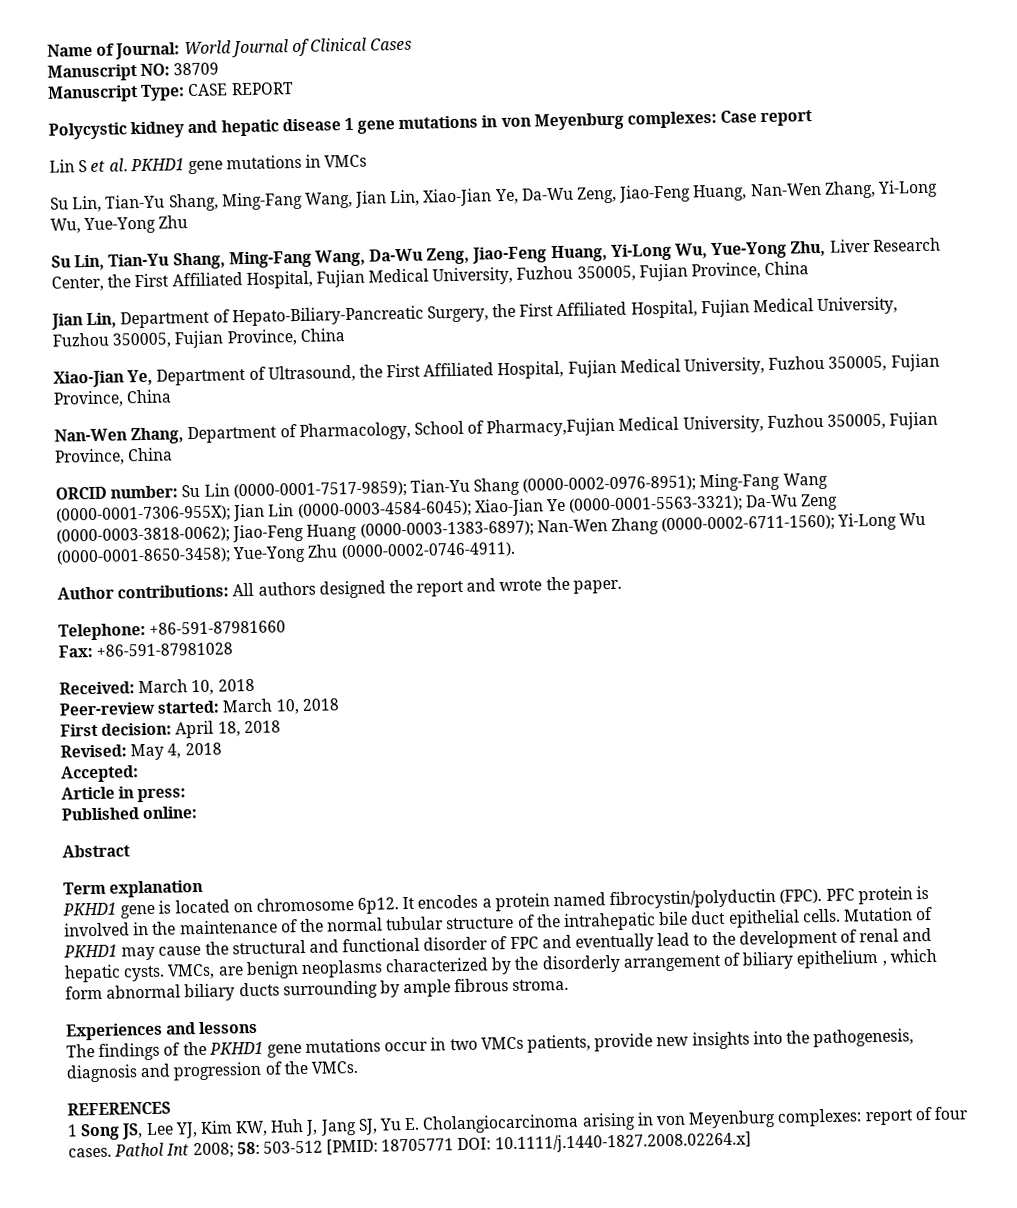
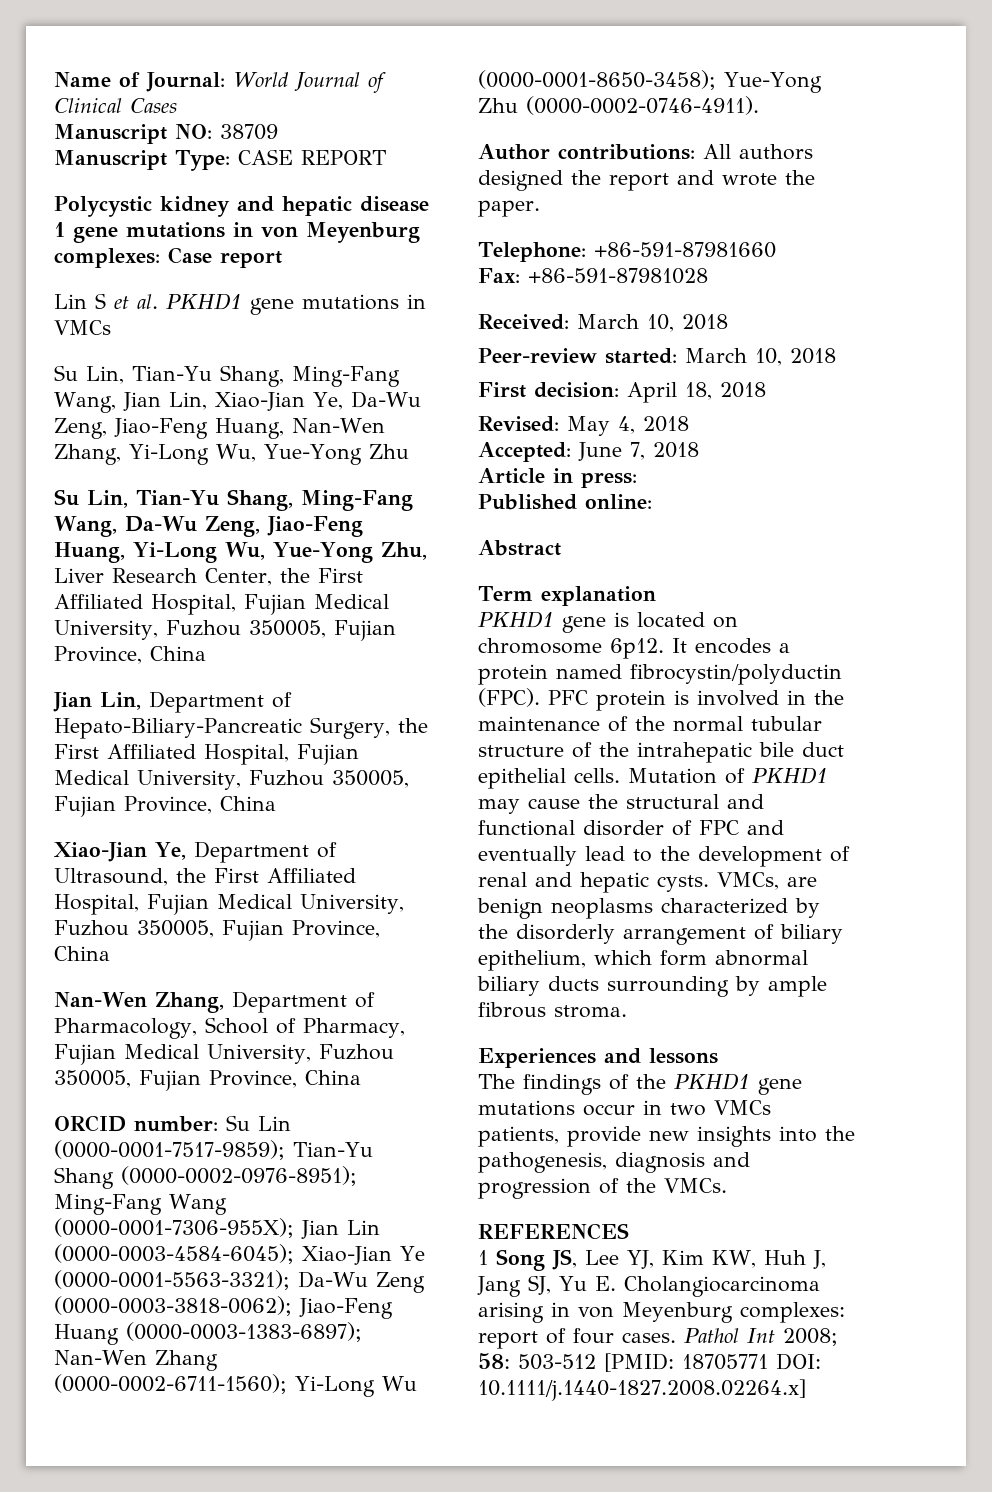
[486,417,616,438] Pharmacy,Fujian -> [302,1018,405,1038] [54,1044,116,1065] Pharmacy, Fujian
(139, 774) none -> [578,442,699,461] June 7, 2018
[796,949,888,969] epithelium , -> [478,950,586,971] epithelium,

